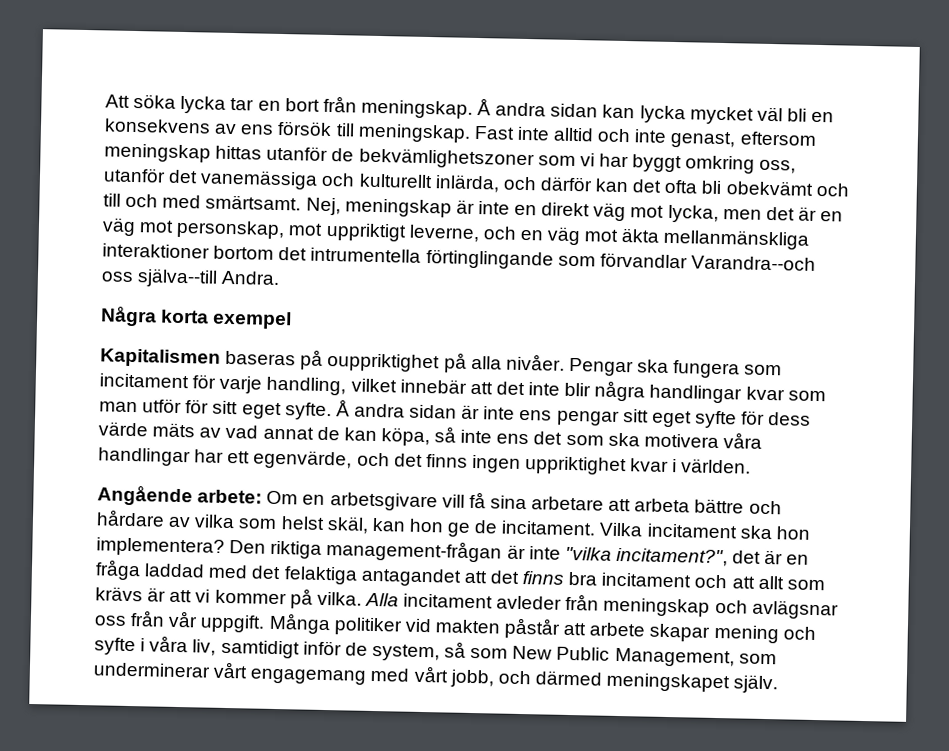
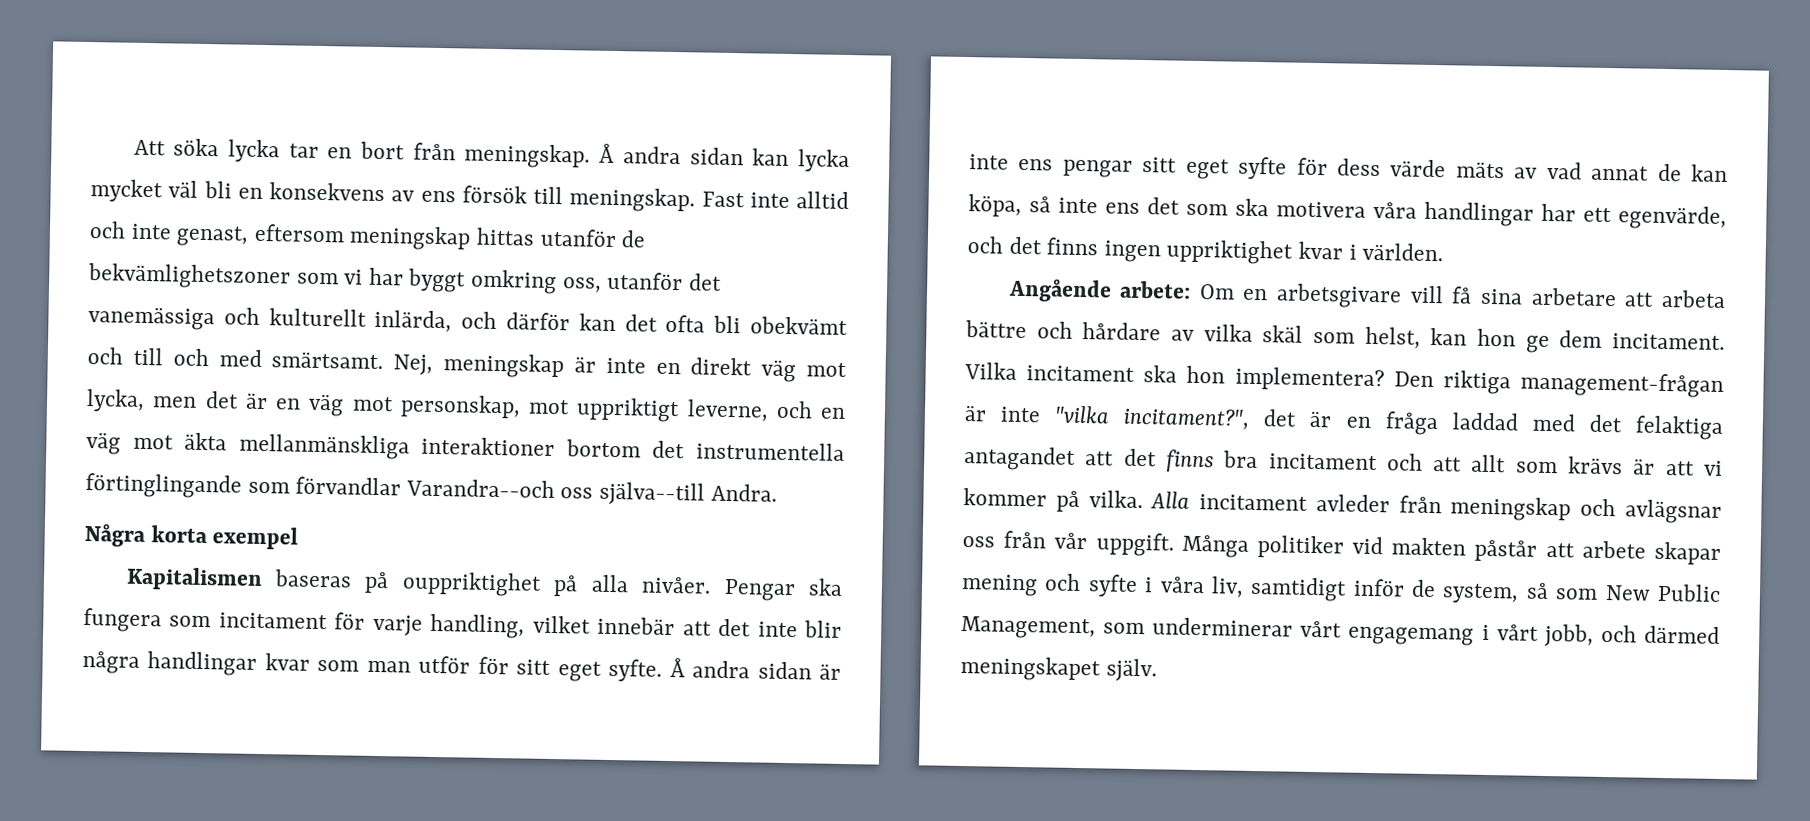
[310,247,422,263] intrumentella -> [695,441,845,461] instrumentella
[238,516,369,534] som helst skäl, -> [1262,325,1421,349] skäl som helst,
[474,520,499,534] de -> [1559,330,1603,348] dem
[370,667,410,682] med -> [1481,624,1490,641] i

